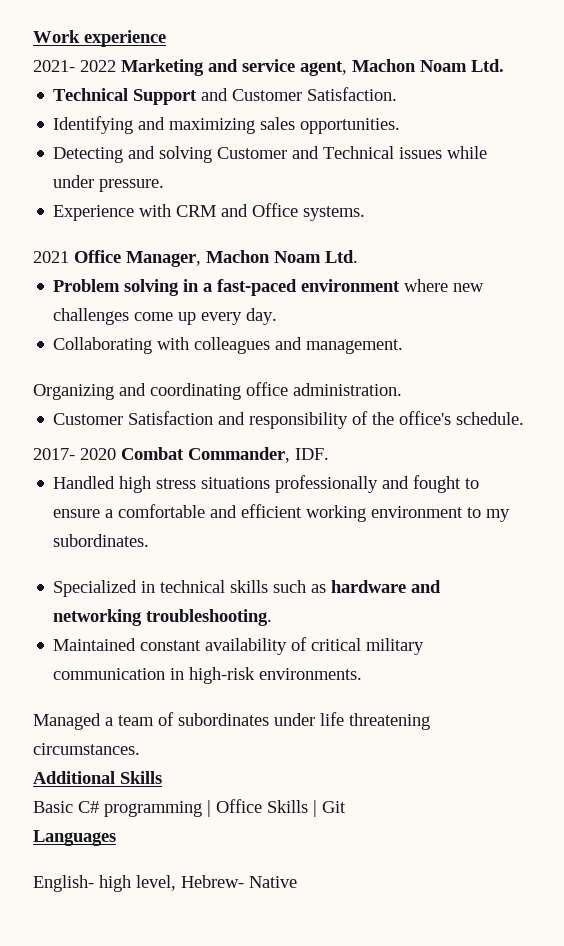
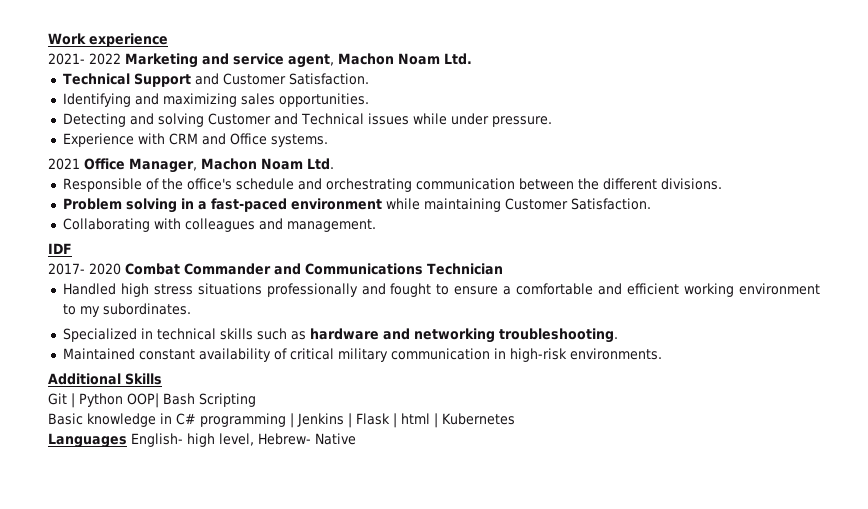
(358, 256) none -> [62,178,722,192] // Responsible of the office's schedule and orchestrating communication between the different divisions.
[404,279,485,292] [53,308,278,325] where new challenges come up every day. -> [385,198,651,212] while maintaining Customer Satisfaction.
[33,382,402,400] [53,411,525,429] Organizing and coordinating office administration. // Customer Satisfaction and responsibility of the office's schedule. -> [48,243,72,254] IDF
[188,447,329,463] Commander, IDF. -> [184,263,503,275] Commander and Communications Technician
[33,712,430,730] [33,743,140,755] [33,771,162,784] Managed a team of subordinates under life threatening circumstances. // Additional Skills -> [48,373,162,385] [48,393,256,408] Additional Skills // Git | Python OOP| Bash Scripting
(73, 807) none -> [87,413,172,427] knowledge in
[216,799,346,817] Office Skills | Git -> [297,413,515,428] Jenkins | Flask | html | Kubernetes
(116, 838) // -> (127, 440) none

